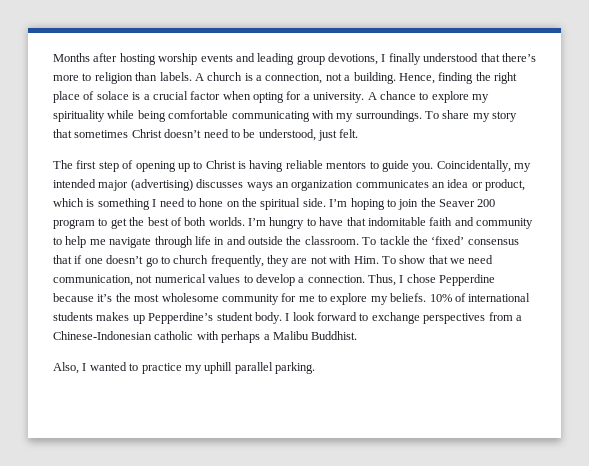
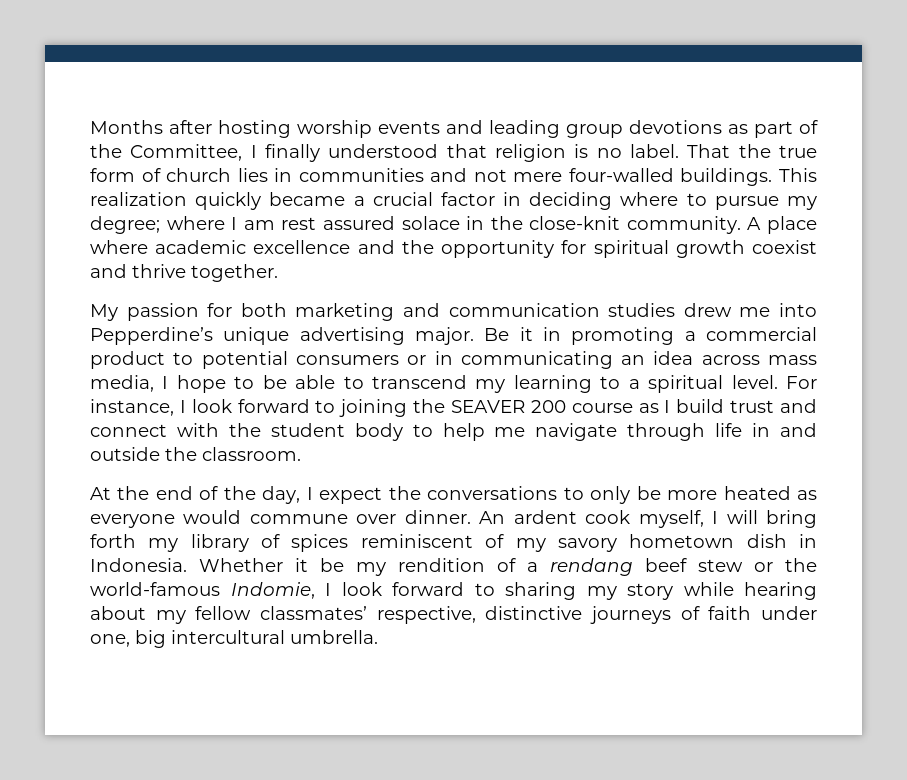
[328,53,536,65] [53,72,517,84] [53,91,489,103] [53,110,518,122] [53,129,359,141] [53,160,531,172] [53,179,526,191] [53,198,496,210] [53,217,533,229] devotions, I finally understood that there’s more to religion than labels. A church is a connection, not a building. Hence, finding the right place of solace is a crucial factor when opting for a university. A chance to explore my spirituality while being comfortable communicating with my surroundings. To share my story that sometimes Christ doesn’t need to be understood, just felt. // The first step of opening up to Christ is having reliable mentors to guide you. Coincidentally, my intended major (advertising) discusses ways an organization communicates an idea or product, which is something I need to hone on the spiritual side. I’m hoping to join the Seaver 200 program to get the best of both worlds. I’m hungry to have that indomitable faith and community -> [629,120,818,138] [90,144,818,162] [90,168,817,186] [90,192,817,210] [90,216,818,234] [90,240,817,258] [90,264,278,282] [90,303,818,321] [90,327,817,345] [90,351,817,369] [90,375,818,393] [90,399,818,417] [90,423,403,441] devotions as part of the Committee, I finally understood that religion is no label. That the true form of church lies in communities and not mere four-walled buildings. This realization quickly became a crucial factor in deciding where to pursue my degree; where I am rest assured solace in the close-knit community. A place where academic excellence and the opportunity for spiritual growth coexist and thrive together. // My passion for both marketing and communication studies drew me into Pepperdine’s unique advertising major. Be it in promoting a commercial product to potential consumers or in communicating an idea across mass media, I hope to be able to transcend my learning to a spiritual level. For instance, I look forward to joining the SEAVER 200 course as I build trust and connect with the student body
[362,236,519,245] [53,255,494,267] [53,274,496,286] [53,293,531,305] [53,312,522,324] [53,331,358,343] [53,362,315,374] To tackle the ‘fixed’ consensus that if one doesn’t go to church frequently, they are not with Him. To show that we need communication, not numerical values to develop a connection. Thus, I chose Pepperdine because it’s the most wholesome community for me to explore my beliefs. 10% of international students makes up Pepperdine’s student body. I look forward to exchange perspectives from a Chinese-Indonesian catholic with perhaps a Malibu Buddhist. // Also, I wanted to practice my uphill parallel parking. -> [90,486,817,504] [90,510,817,528] [90,534,818,552] [90,558,817,576] [90,582,817,600] [90,606,817,624] [90,630,378,648] // At the end of the day, I expect the conversations to only be more heated as everyone would commune over dinner. An ardent cook myself, I will bring forth my library of spices reminiscent of my savory hometown dish in Indonesia. Whether it be my rendition of a rendang beef stew or the world-famous Indomie, I look forward to sharing my story while hearing about my fellow classmates’ respective, distinctive journeys of faith under one, big intercultural umbrella.

